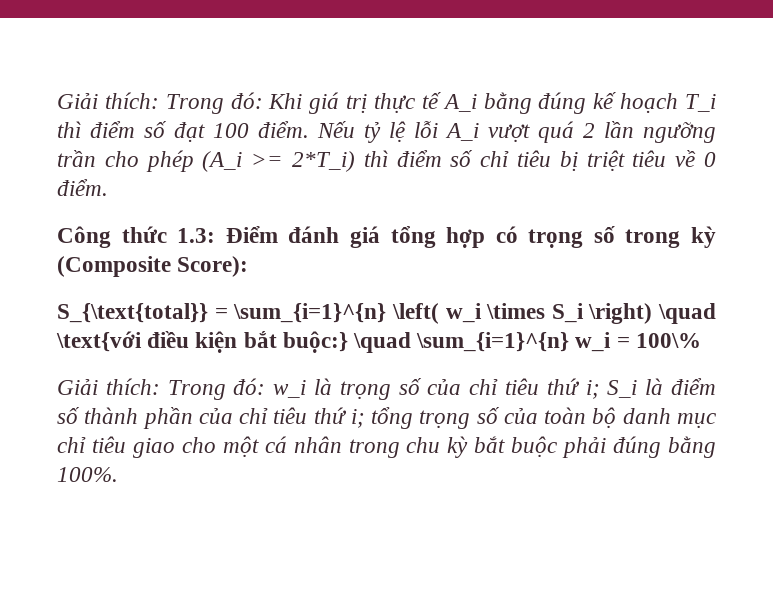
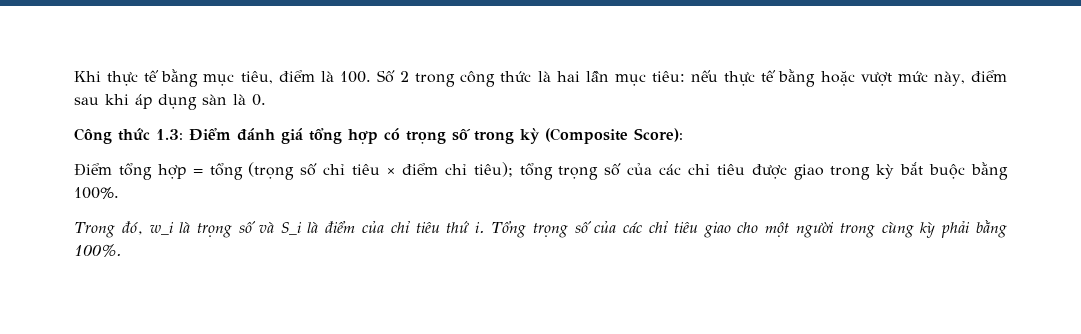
[57,92,716,114] [57,121,716,143] [57,150,716,172] [57,179,108,196] Giải thích: Trong đó: Khi giá trị thực tế A_i bằng đúng kế hoạch T_i thì điểm số đạt 100 điểm. Nếu tỷ lệ lỗi A_i vượt quá 2 lần ngưỡng trần cho phép (A_i >= 2*T_i) thì điểm số chỉ tiêu bị triệt tiêu về 0 điểm. -> [74,69,1007,87] [74,94,266,110] Khi thực tế bằng mục tiêu, điểm là 100. Số 2 trong công thức là hai lần mục tiêu: nếu thực tế bằng hoặc vượt mức này, điểm sau khi áp dụng sàn là 0.
[57,303,716,324] [56,331,701,353] [57,378,716,400] [57,407,716,429] S_{\text{total}} = \sum_{i=1}^{n} \left( w_i \times S_i \right) \quad \text{với điều kiện bắt buộc:} \quad \sum_{i=1}^{n} w_i = 100\% // Giải thích: Trong đó: w_i là trọng số của chỉ tiêu thứ i; S_i là điểm số thành phần của chỉ tiêu thứ i; tổng trọng số của toàn bộ danh mục -> [74,162,1008,180] [74,187,119,199] [74,221,644,238] Điểm tổng hợp = tổng (trọng số chỉ tiêu × điểm chỉ tiêu); tổng trọng số của các chỉ tiêu được giao trong kỳ bắt buộc bằng 100%. // Trong đó, w_i là trọng số và S_i là điểm của chỉ tiêu thứ i. Tổng trọng số của các
[264,436,662,458] cá nhân trong chu kỳ bắt buộc phải đúng -> [795,221,971,238] người trong cùng kỳ phải

